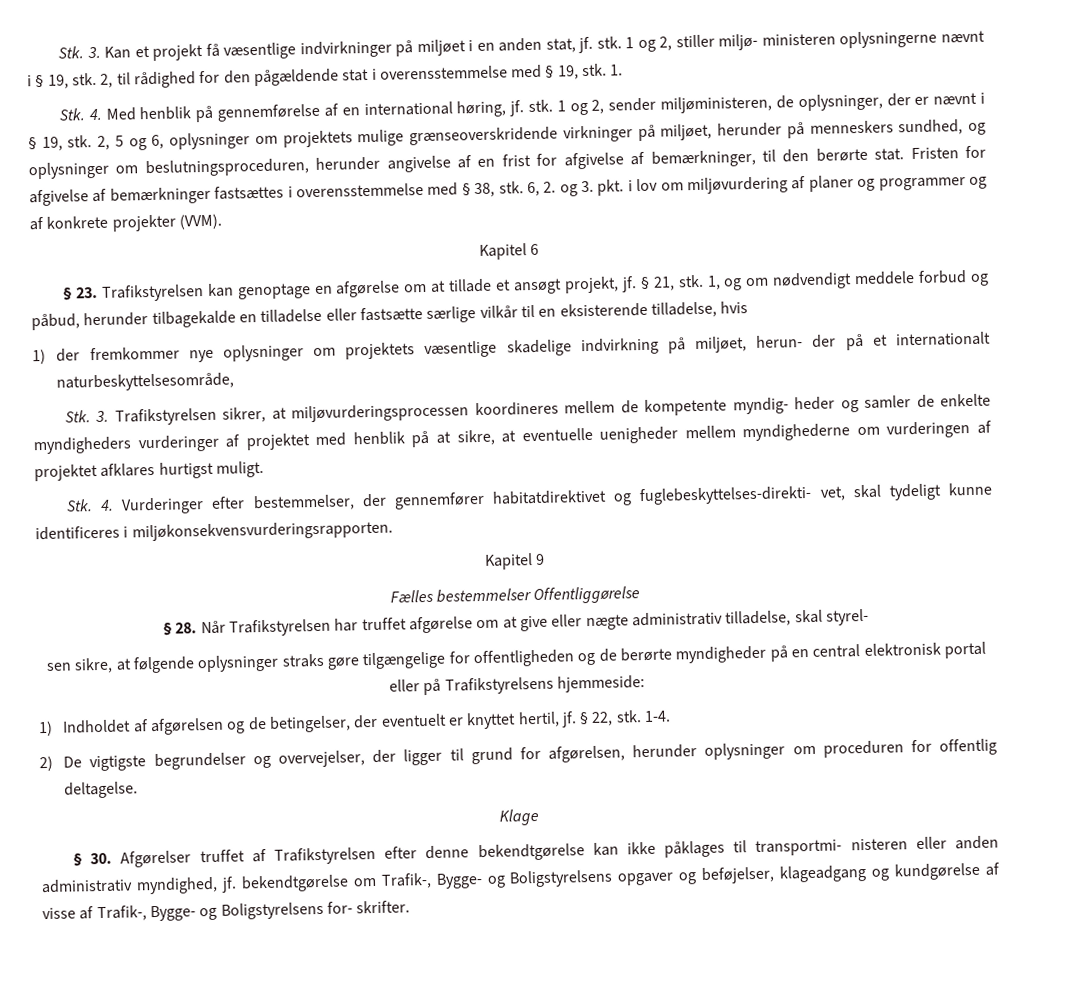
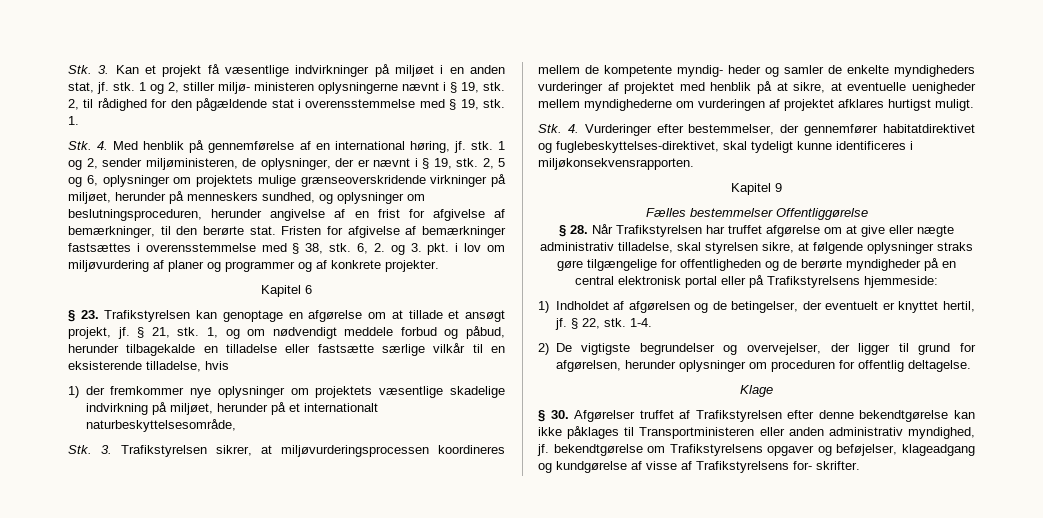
[111,213,222,232] projekter (VVM). -> [385,260,439,272] projekter.
[756,334,837,348] herun- der -> [216,403,268,412] herunder
[639,485,846,506] fuglebeskyttelses-direkti- vet, -> [556,141,719,153] fuglebeskyttelses-direktivet,
[131,520,393,542] miljøkonsekvensvurderingsrapporten. -> [538,158,694,170] miljøkonsekvensrapporten.
[825,608,869,626] [46,662,73,671] styrel- // sen -> [705,242,758,254] styrelsen
[755,838,908,857] transportmi- nisteren -> [639,427,755,439] Transportministeren
[380,869,614,889] Trafik-, Bygge- og Boligstyrelsens -> [669,444,763,456] Trafikstyrelsens
[96,901,324,922] Trafik-, Bygge- og Boligstyrelsens -> [696,461,789,473] Trafikstyrelsens

